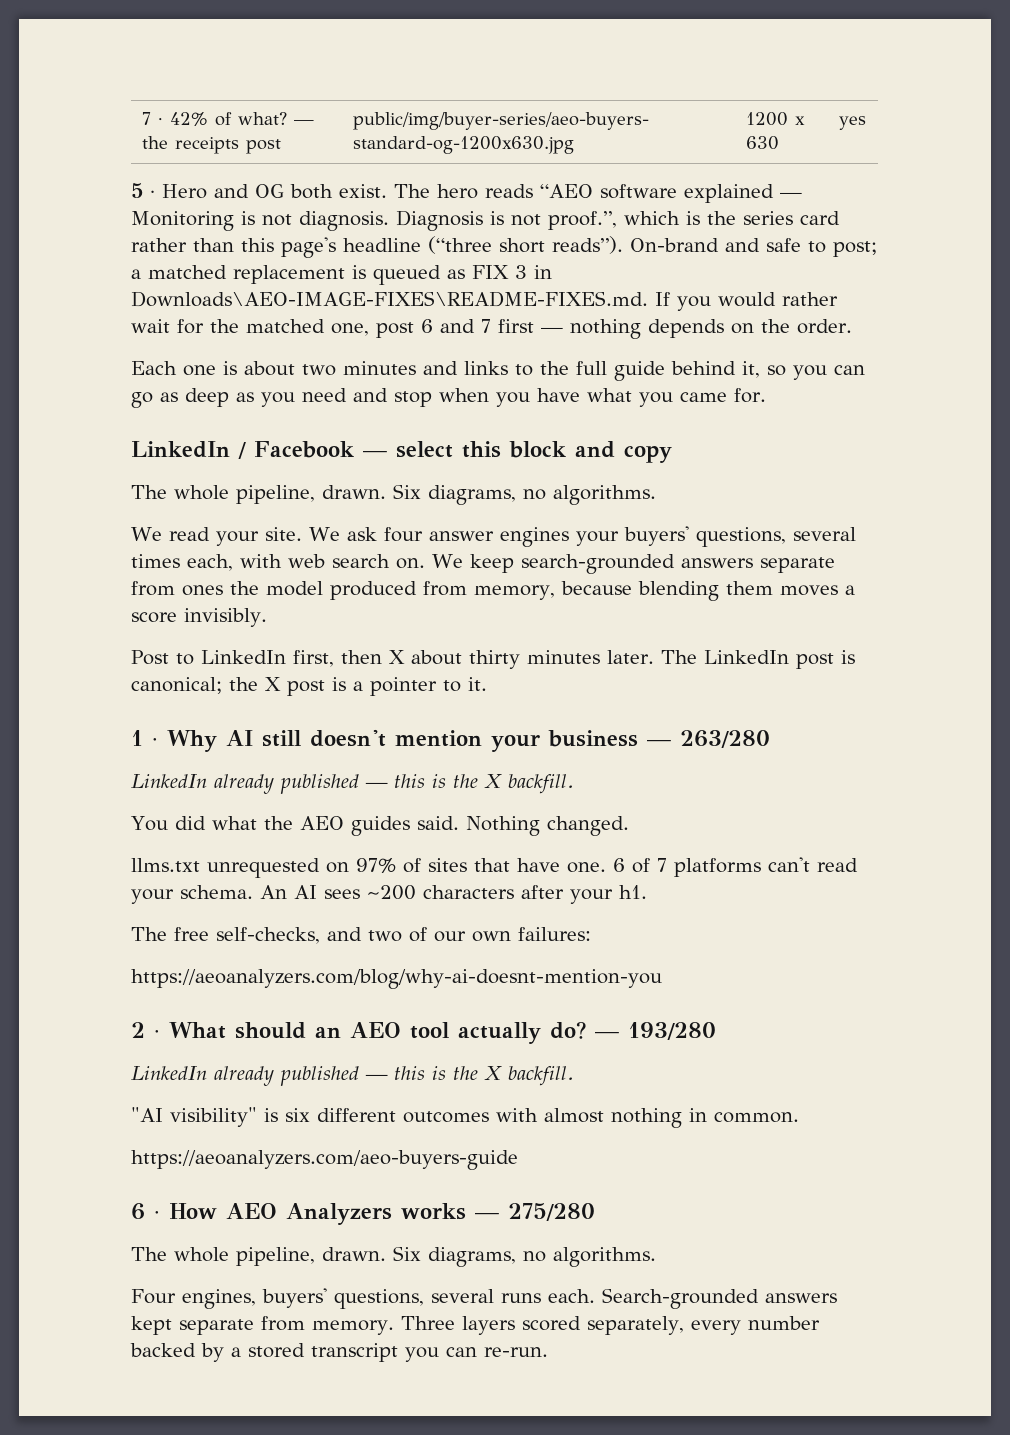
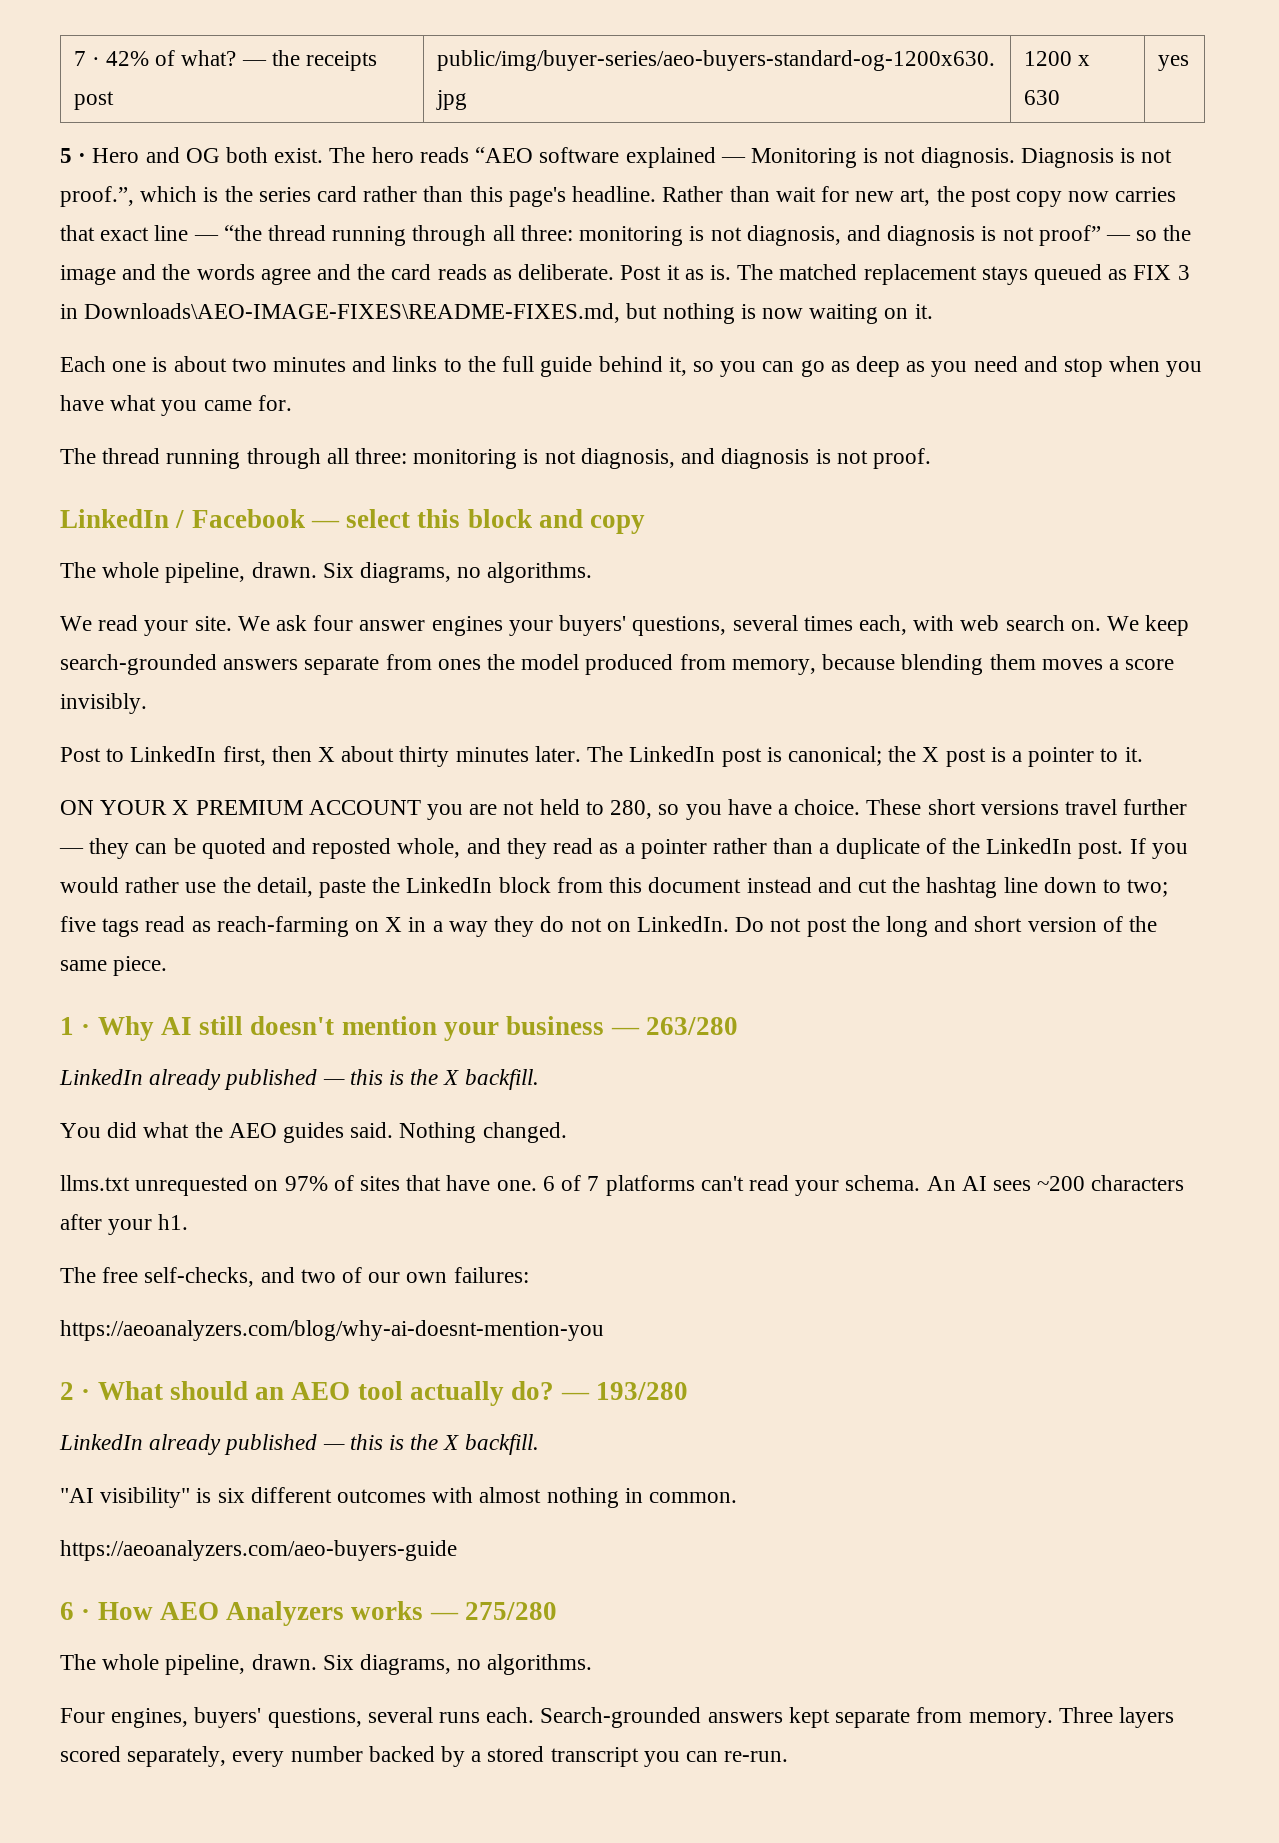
[343,236,877,257] [131,269,141,279] headline (“three short reads”). On-brand and safe to post; a -> [572,186,1177,207] [60,225,1192,246] [60,264,774,285] headline. Rather than wait for new art, the post copy now carries that exact line — “the thread running through all three: monitoring is not diagnosis, and diagnosis is not proof” — so the image and the words agree and the card reads as deliberate. Post it as is. The
[352,265,366,279] is -> [981,266,1028,285] stays
[131,291,838,311] [131,319,852,339] Downloads\AEO-IMAGE-FIXES\README-FIXES.md. If you would rather wait for the matched one, post 6 and 7 first — nothing depends on the order. -> [84,303,933,324] Downloads\AEO-IMAGE-FIXES\README-FIXES.md, but nothing is now waiting on it.
(766, 395) none -> [60,448,931,469] // The thread running through all three: monitoring is not diagnosis, and diagnosis is not proof.
(487, 684) none -> [60,799,1188,820] [59,838,1188,859] [60,877,1169,898] [60,916,1158,937] [60,956,168,976] // ON YOUR X PREMIUM ACCOUNT you are not held to 280, so you have a choice. These short versions travel further — they can be quoted and reposted whole, and they read as a pointer rather than a duplicate of the LinkedIn post. If you would rather use the detail, paste the LinkedIn block from this document instead and cut the hashtag line down to two; five tags read as reach-farming on X in a way they do not on LinkedIn. Do not post the long and short version of the same piece.

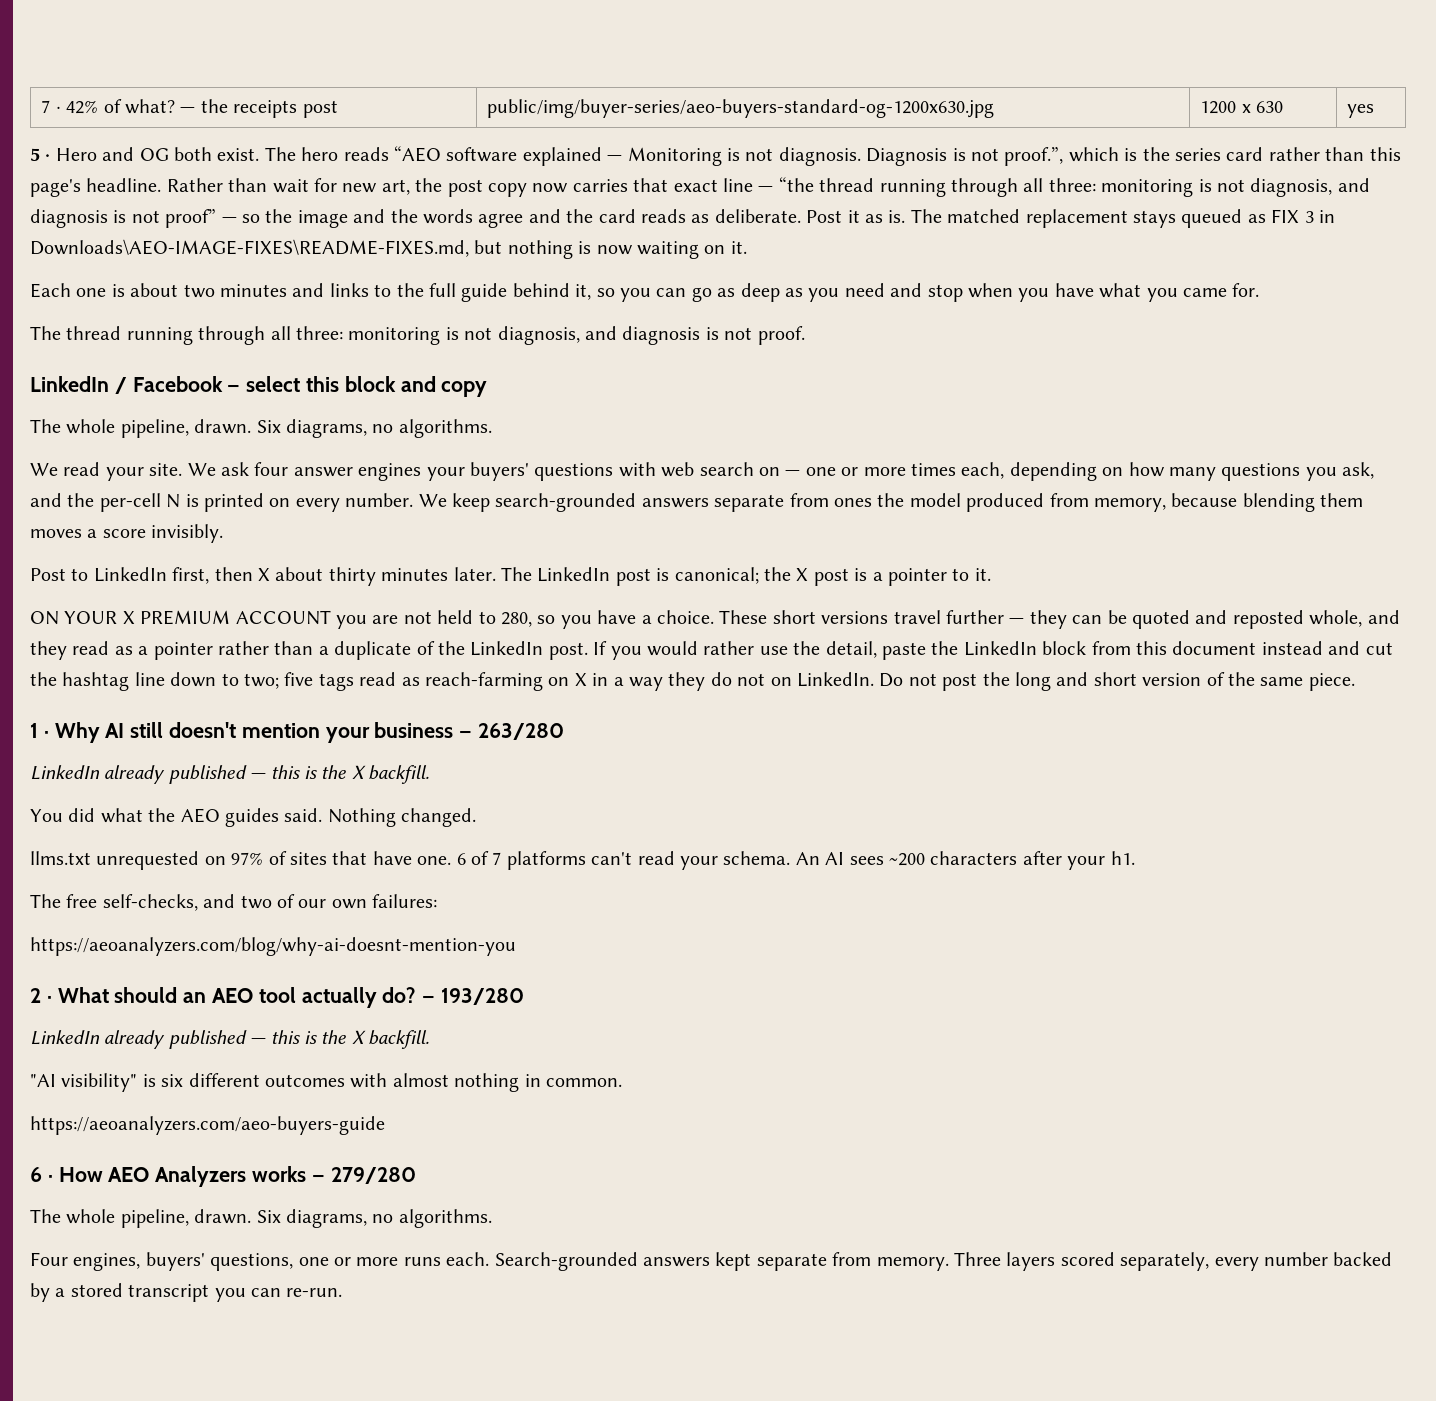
[632,615,1101,636] questions, several times each, with web search on. -> [534,462,1375,481] [30,493,414,512] questions with web search on — one or more times each, depending on how many questions you ask, and the per-cell N is printed on every number.
[465,1602,558,1620] 275/280 -> [330,1167,416,1184] 279/280
[367,1707,433,1723] several -> [298,1257,399,1266] one or more

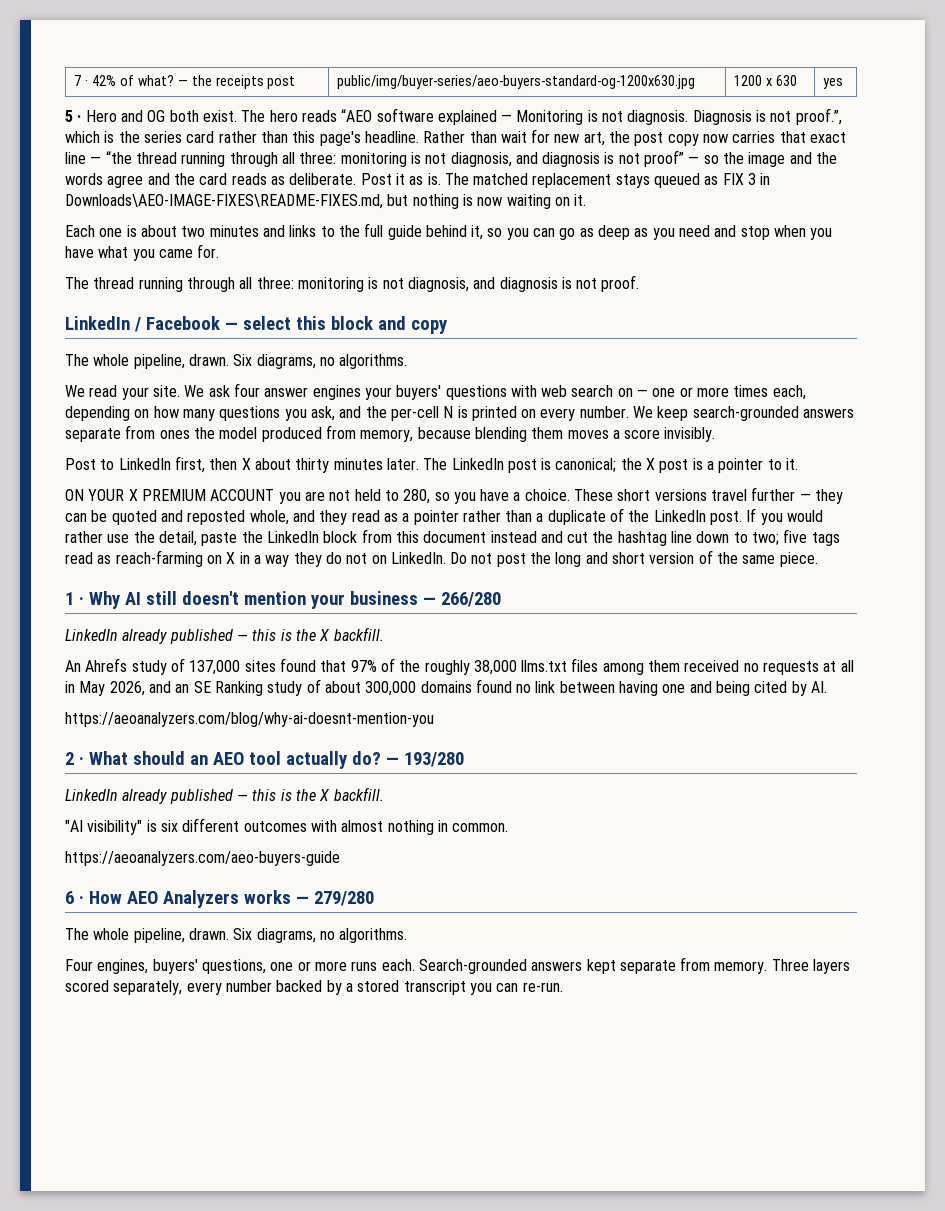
[478,723,565,740] [30,765,430,784] [30,808,477,827] [30,851,1135,870] [30,894,438,911] 263/280 // LinkedIn already published — this is the X backfill. // You did what the AEO guides said. Nothing changed. // llms.txt unrequested on 97% of sites that have one. 6 of 7 platforms can't read your schema. An AI sees ~200 characters after your h1. // The free self-checks, and two of our own failures: -> [440,592,501,607] [65,627,384,644] [65,658,854,675] [65,679,828,696] 266/280 // LinkedIn already published — this is the X backfill. // An Ahrefs study of 137,000 sites found that 97% of the roughly 38,000 llms.txt files among them received no requests at all in May 2026, and an SE Ranking study of about 300,000 domains found no link between having one and being cited by AI.

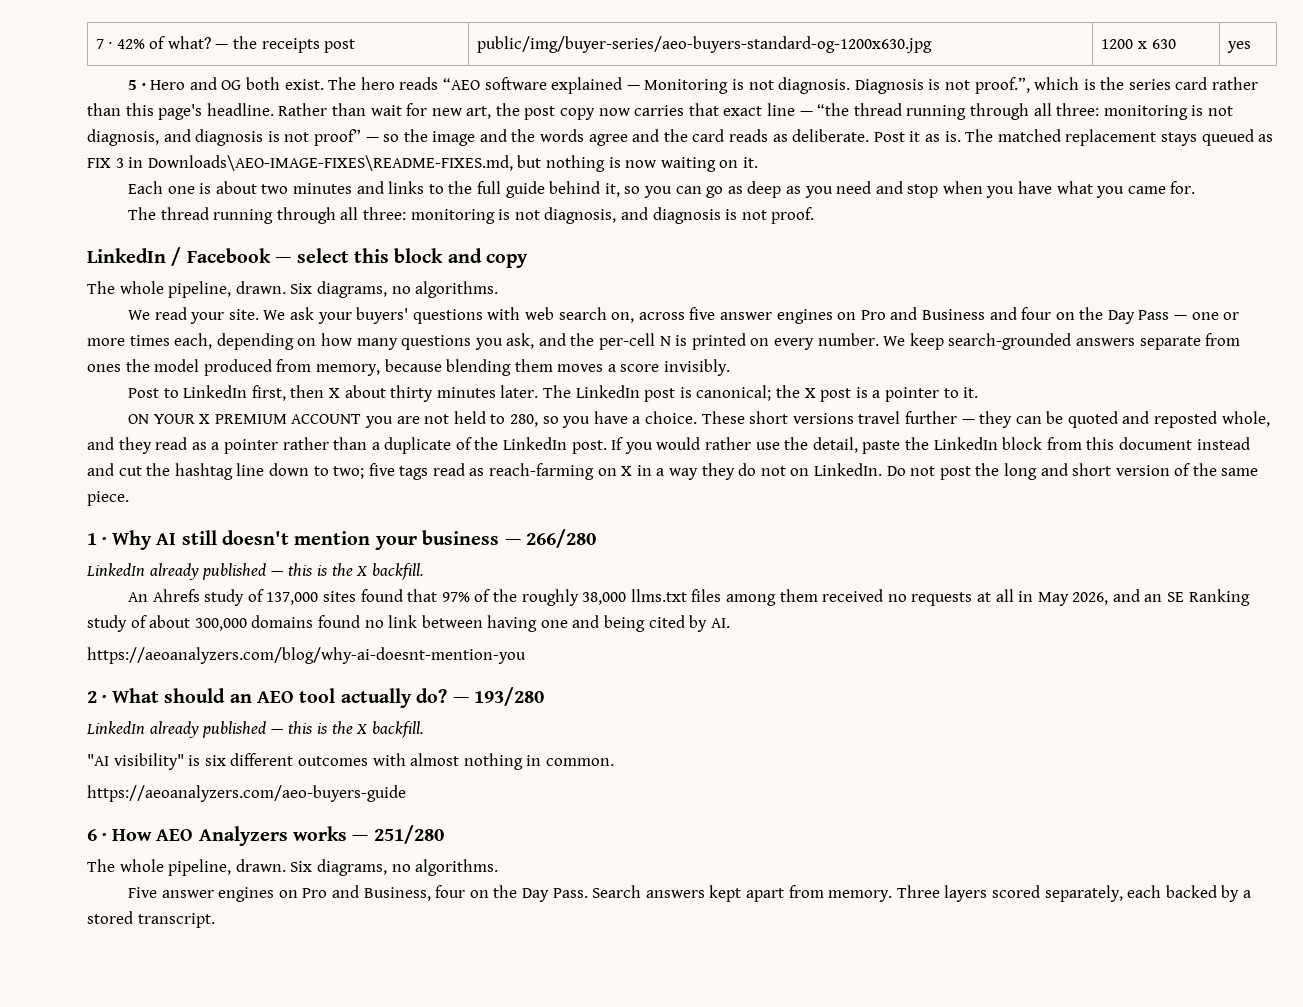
[233,383,361,400] four answer engines -> (315, 313) none
[617,388,633,397] on -> [611,307,1170,324] on, across five answer engines on Pro and Business and four on the Day Pass
[313,891,374,906] [65,928,408,943] [65,959,527,974] 279/280 // The whole pipeline, drawn. Six diagrams, no algorithms. // Four engines, buyers' questions, one or more runs each. Search-grounded -> [373,825,444,844] [87,859,499,876] [128,885,642,902] 251/280 // The whole pipeline, drawn. Six diagrams, no algorithms. // Five answer engines on Pro and Business, four on the Day Pass. Search
[619,960,676,974] separate -> [745,888,784,902] apart
[186,980,272,995] every number -> [1127,885,1162,898] each
[403,980,563,995] transcript you can re-run. -> [137,913,215,928] transcript.

